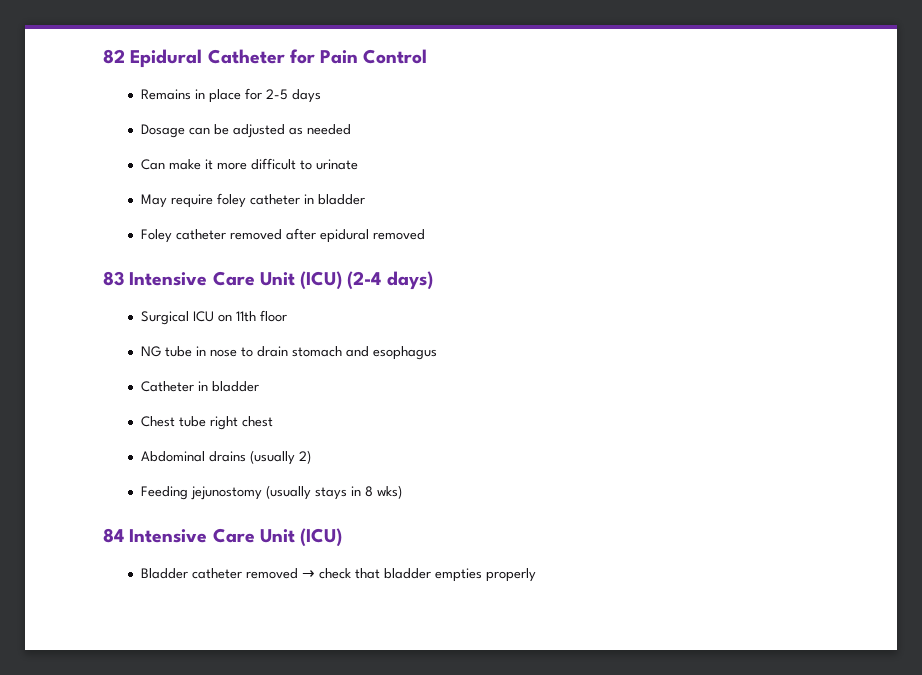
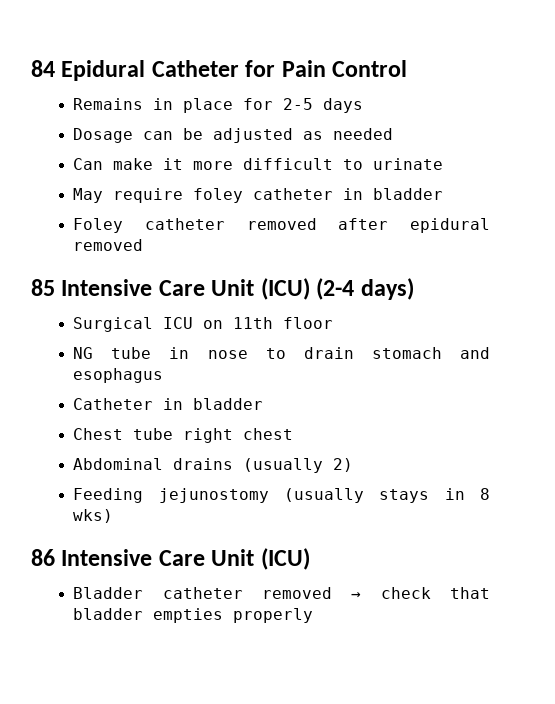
[103,49,125,64] 82 -> [31,60,55,77] 84
[103,271,124,286] 83 -> [31,279,55,296] 85
[103,528,124,543] 84 -> [31,549,55,566] 86

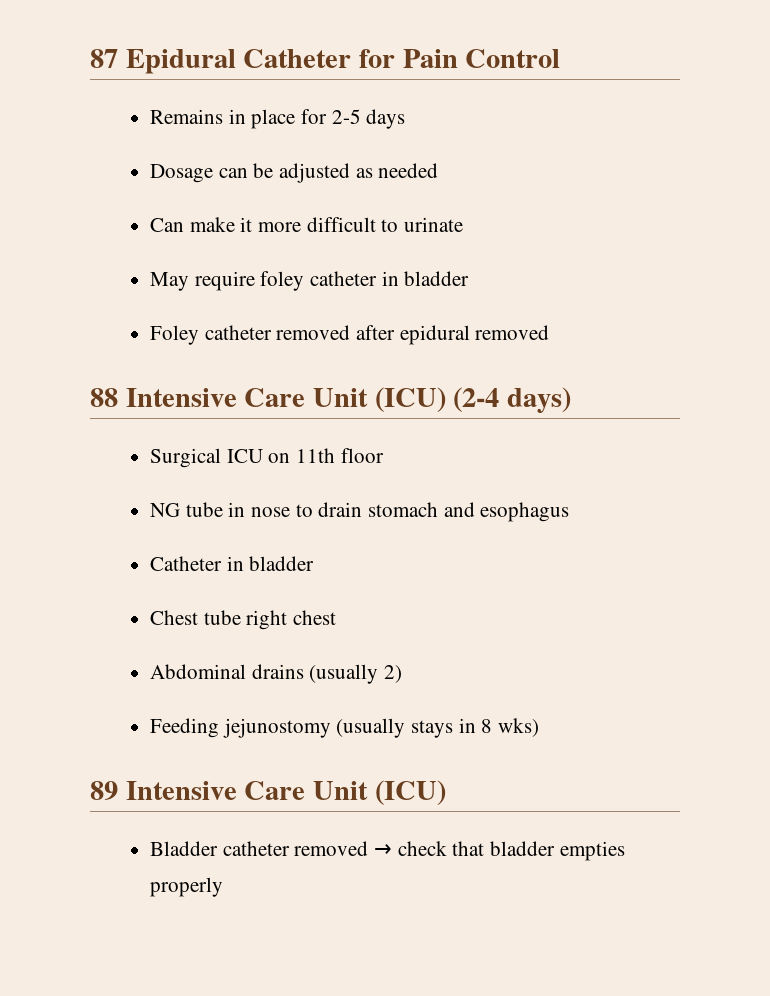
[31,60,55,77] 84 -> [90,49,118,68] 87
[31,279,55,296] 85 -> [90,388,118,407] 88
[31,549,55,566] 86 -> [90,781,118,800] 89

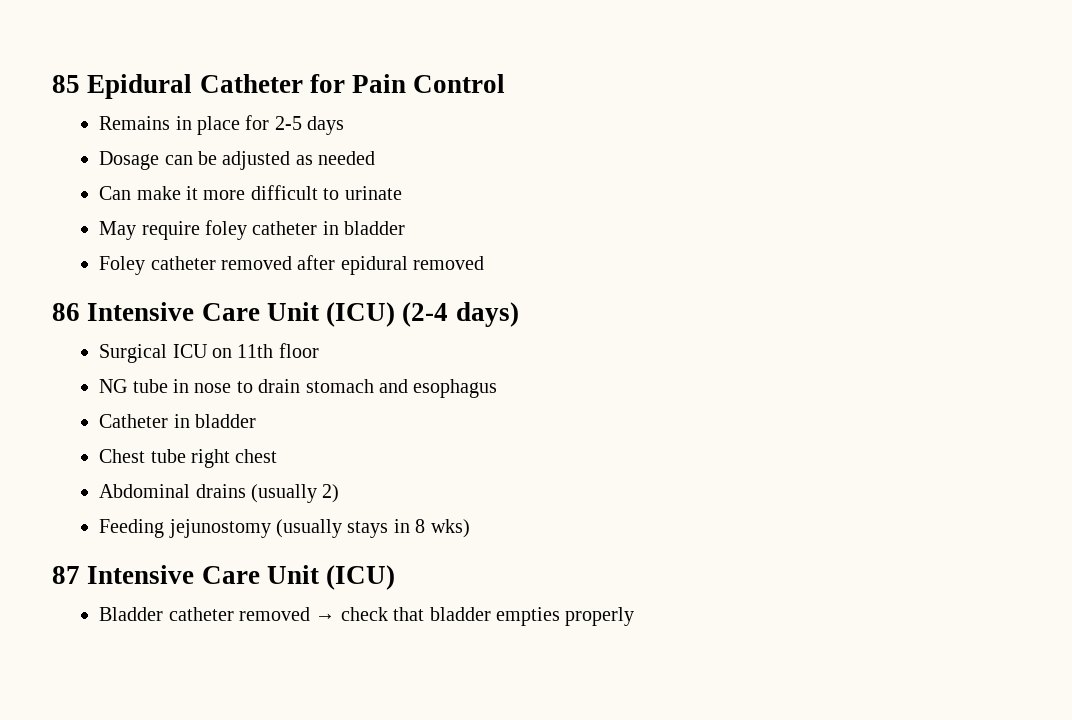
[90,49,118,68] 87 -> [52,75,80,93] 85
[90,388,118,407] 88 -> [52,303,80,321] 86
[90,781,118,800] 89 -> [52,566,80,584] 87

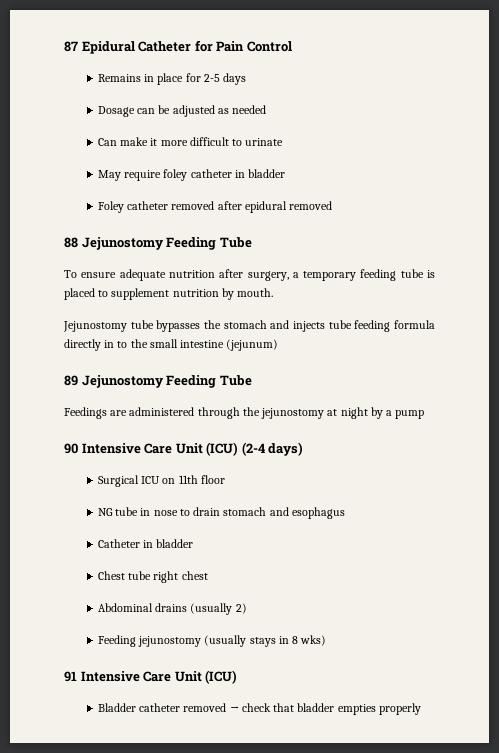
[52,75,80,93] 85 -> [64,41,78,52] 87
[52,303,80,321] 86 -> [64,237,252,250] [64,269,436,281] [64,288,274,300] [63,320,435,332] [64,339,279,351] [64,375,252,388] [64,407,425,419] [64,443,78,454] 88 Jejunostomy Feeding Tube // To ensure adequate nutrition after surgery, a temporary feeding tube is placed to supplement nutrition by mouth. // Jejunostomy tube bypasses the stomach and injects tube feeding formula directly in to the small intestine (jejunum) // 89 Jejunostomy Feeding Tube // Feedings are administered through the jejunostomy at night by a pump // 90
[52,566,80,584] 87 -> [64,671,77,682] 91

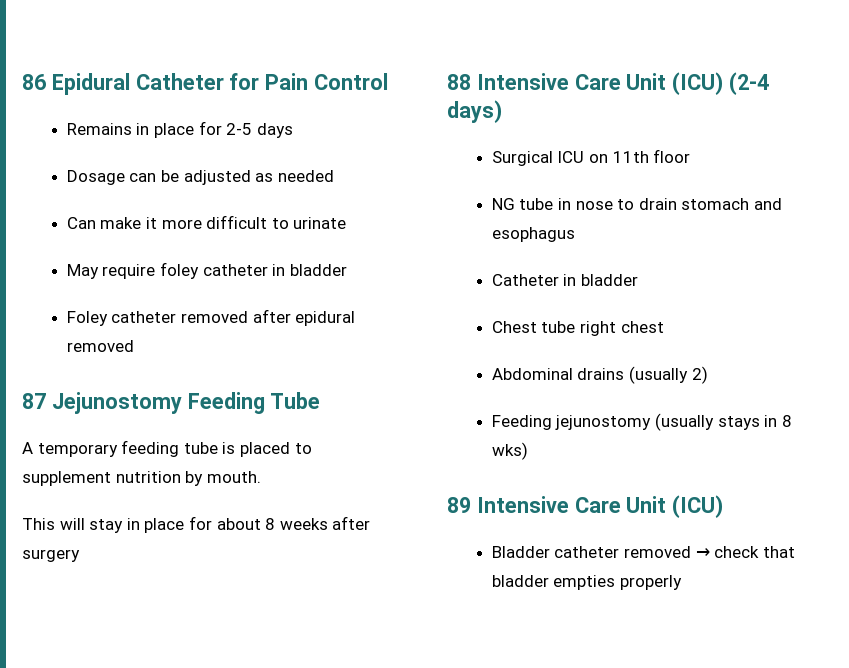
[64,41,78,52] 87 -> [22,74,46,90] 86
[64,237,252,250] [64,269,299,281] 88 Jejunostomy Feeding Tube // To ensure adequate nutrition after surgery, a -> [22,392,321,414] [22,442,33,454] 87 Jejunostomy Feeding Tube // A
[63,320,435,332] [64,339,279,351] [64,375,252,388] [64,407,425,419] [64,443,78,454] Jejunostomy tube bypasses the stomach and injects tube feeding formula directly in to the small intestine (jejunum) // 89 Jejunostomy Feeding Tube // Feedings are administered through the jejunostomy at night by a pump // 90 -> [22,516,371,533] [22,549,80,562] [447,74,471,90] This will stay in place for about 8 weeks after surgery // 88
[64,671,77,682] 91 -> [447,497,471,513] 89

